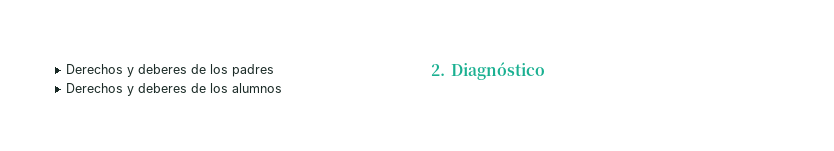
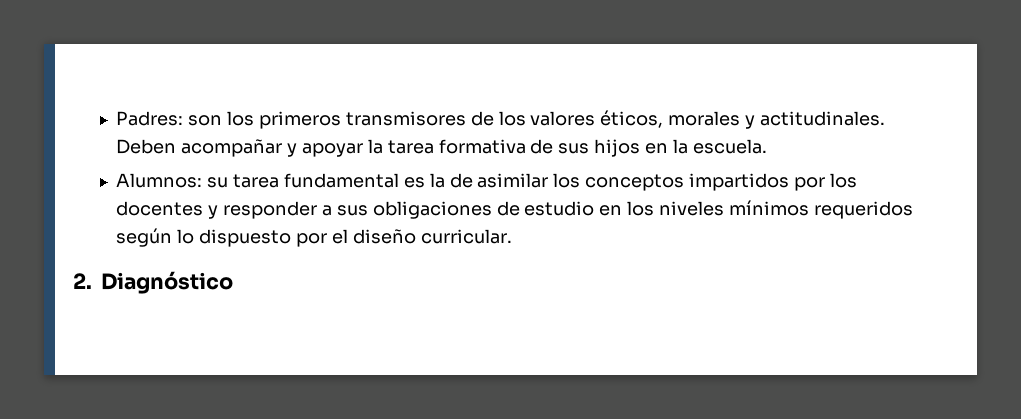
[66,64,275,77] [66,83,283,96] Derechos y deberes de los padres // Derechos y deberes de los alumnos -> [116,110,885,129] [116,139,767,157] [116,173,857,191] [116,200,913,219] [116,228,512,247] Padres: son los primeros transmisores de los valores éticos, morales y actitudinales. Deben acompañar y apoyar la tarea formativa de sus hijos en la escuela. // Alumnos: su tarea fundamental es la de asimilar los conceptos impartidos por los docentes y responder a sus obligaciones de estudio en los niveles mínimos requeridos según lo dispuesto por el diseño curricular.

